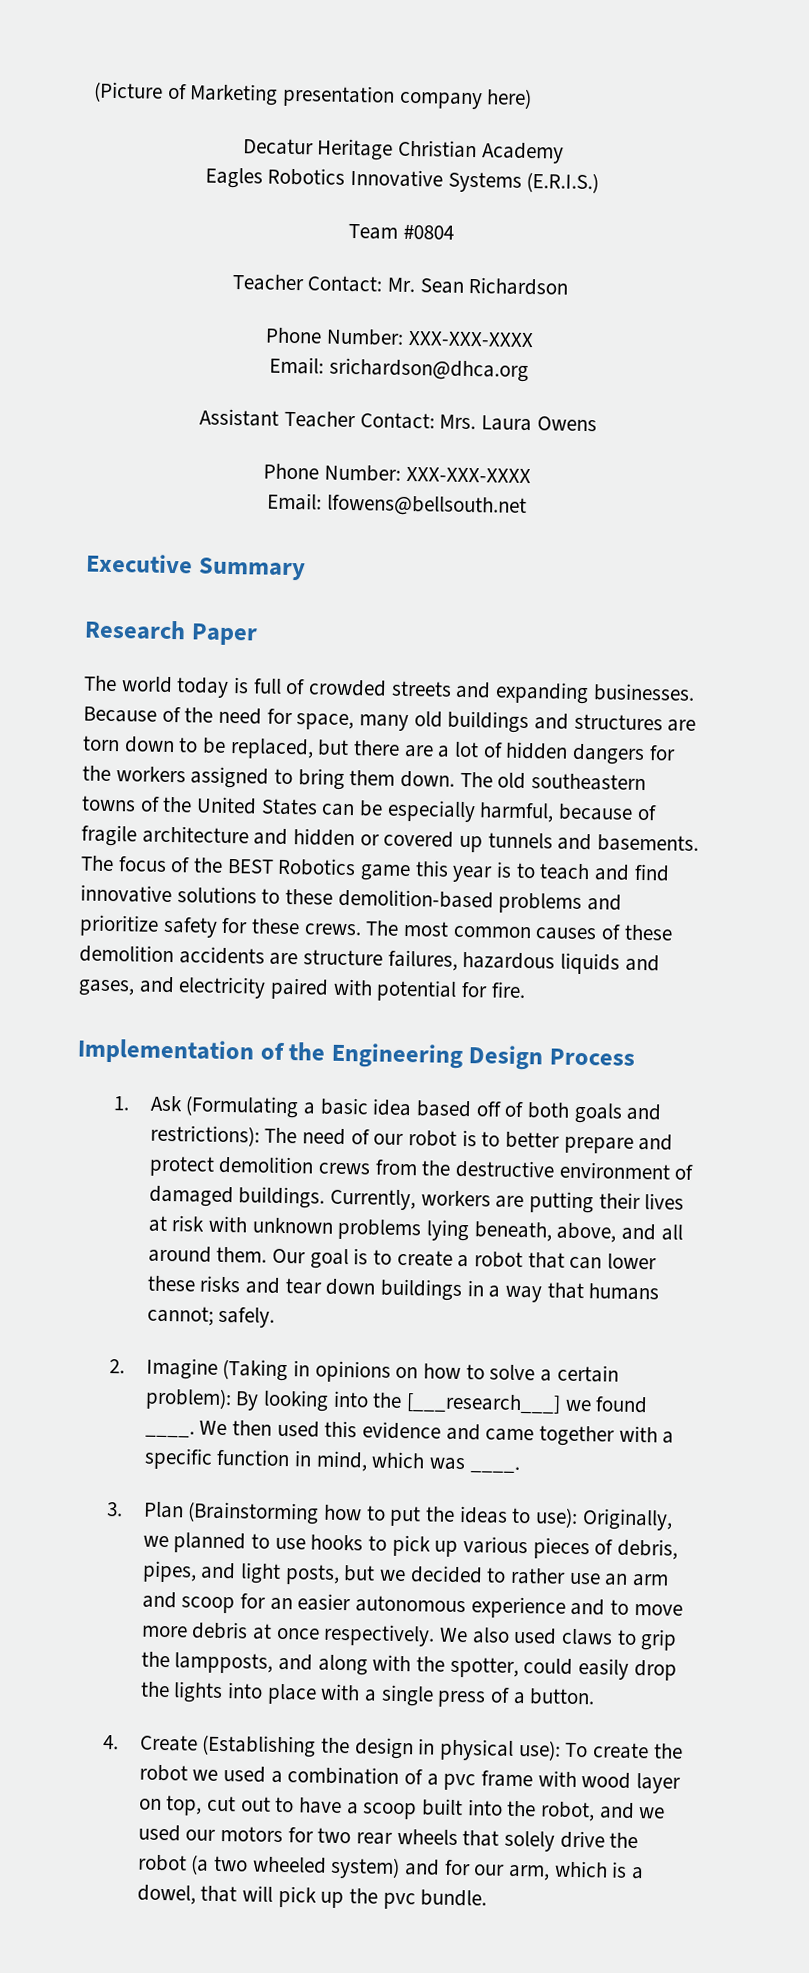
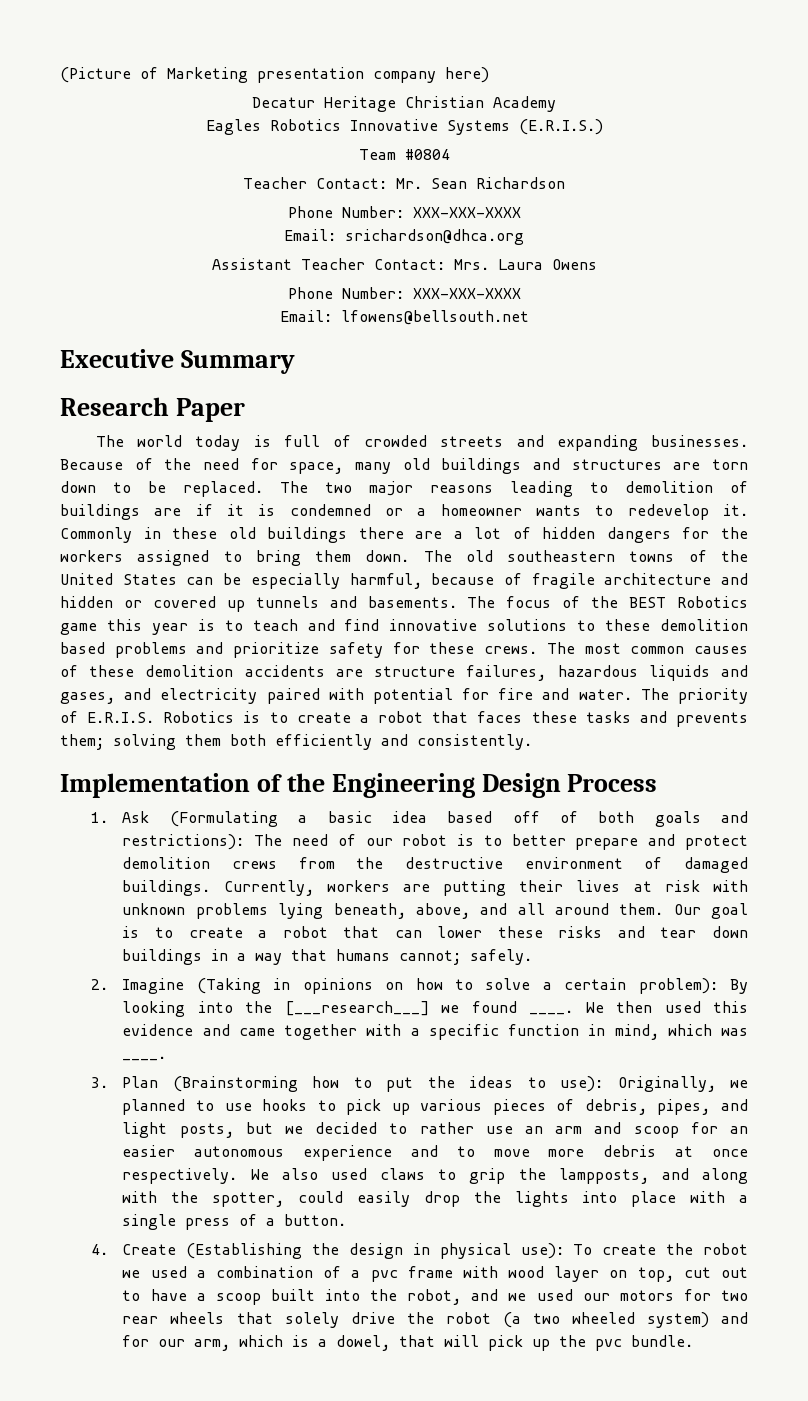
[229,738,350,760] replaced, but -> [183,481,748,497] [60,504,749,520] [60,527,348,543] replaced. The two major reasons leading to demolition of buildings are if it is condemned or a homeowner wants to redevelop it. Commonly in these old buildings
[337,888,494,909] demolition-based -> [660,619,748,631] [60,642,105,654] demolition based
[490,981,526,999] fire. -> [498,688,748,704] [60,711,748,727] [60,734,532,750] fire and water. The priority of E.R.I.S. Robotics is to create a robot that faces these tasks and prevents them; solving them both efficiently and consistently.

